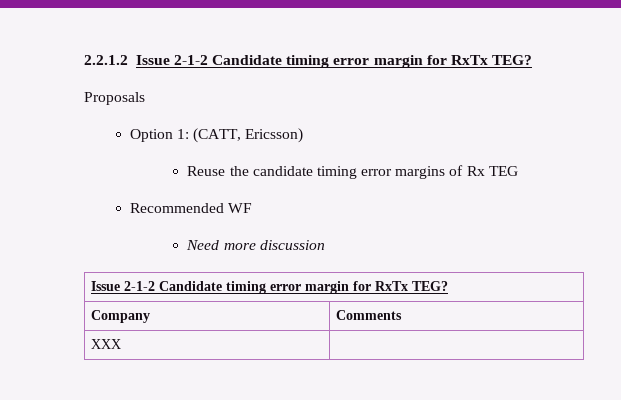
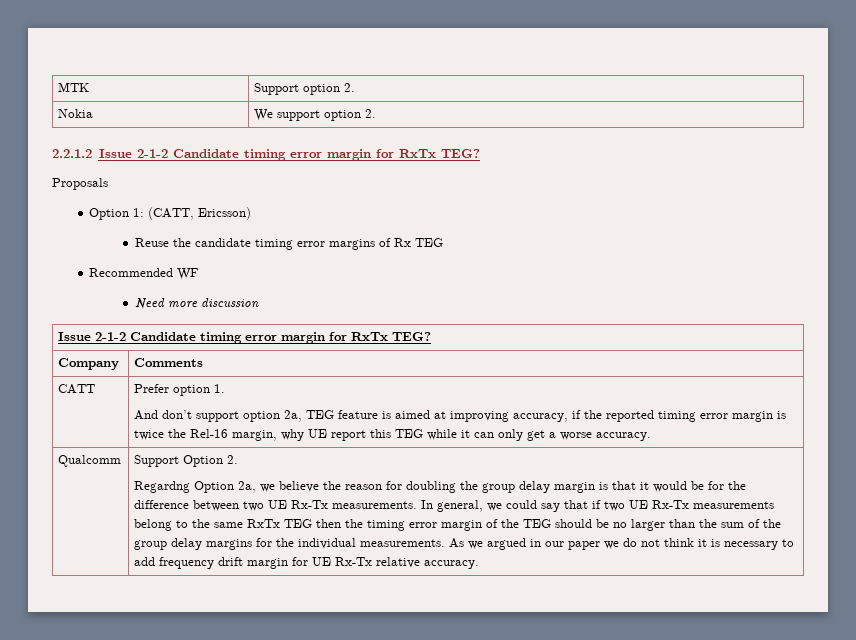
(84, 60) none -> [58,82,90,92] [254,83,356,95] [58,109,94,118] [254,109,377,121] MTK | Support option 2. // Nokia | We support option 2. //
[90,339,121,349] XXX | -> [58,384,96,394] [134,384,226,396] [134,410,787,422] [134,429,652,441] [58,455,122,467] [134,455,239,467] [134,481,747,493] [134,500,775,512] [134,519,782,531] [134,538,795,550] [134,557,480,569] CATT | Prefer option 1. // And don’t support option 2a, TEG feature is aimed at improving accuracy, if the reported timing error margin is twice the Rel-16 margin, why UE report this TEG while it can only get a worse accuracy. // Qualcomm | Support Option 2. // Regardng Option 2a, we believe the reason for doubling the group delay margin is that it would be for the difference between two UE Rx-Tx measurements. In general, we could say that if two UE Rx-Tx measurements belong to the same RxTx TEG then the timing error margin of the TEG should be no larger than the sum of the group delay margins for the individual measurements. As we argued in our paper we do not think it is necessary to add frequency drift margin for UE Rx-Tx relative accuracy.

